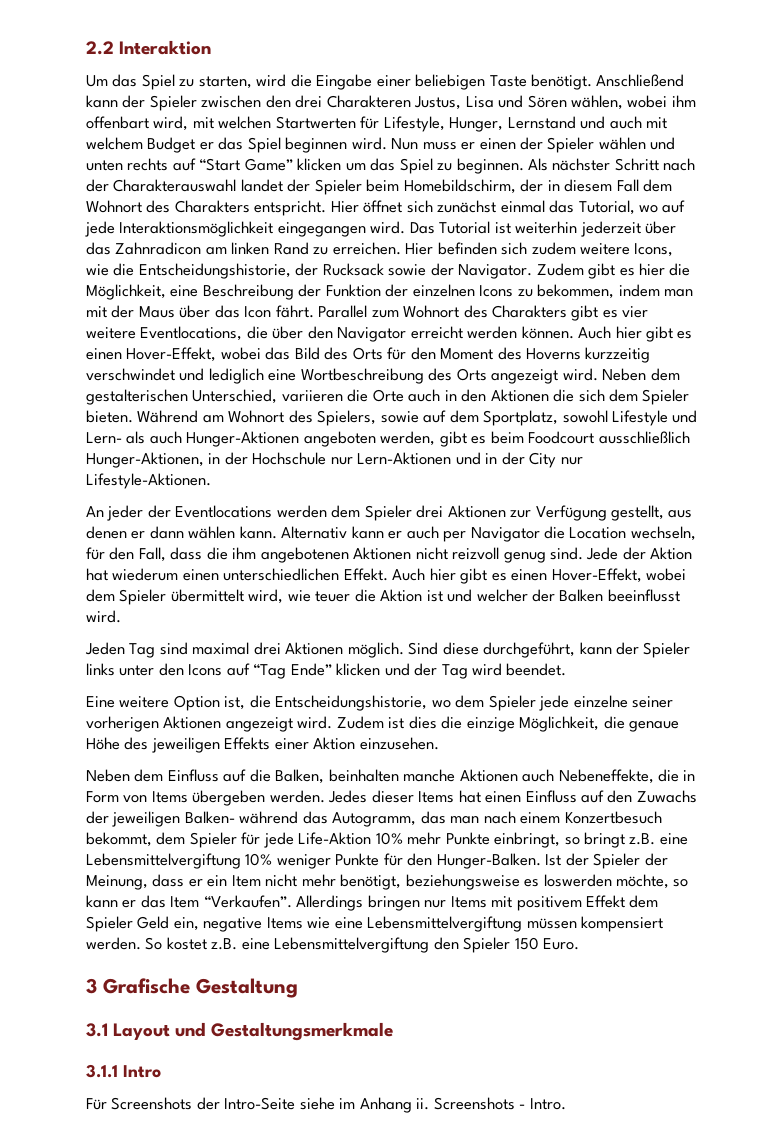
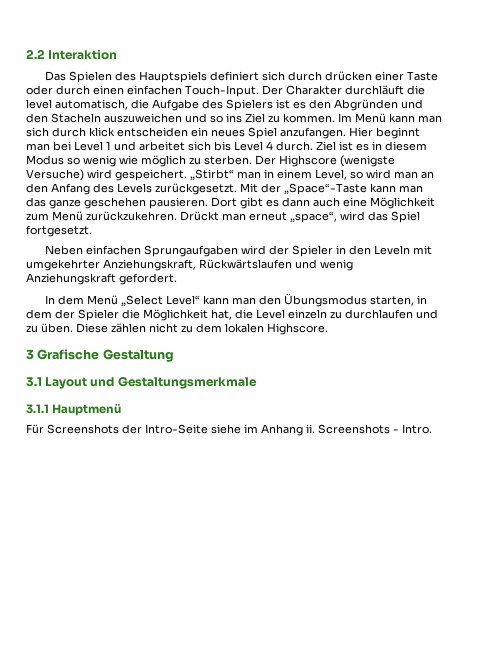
[86,74,685,90] [86,95,696,111] [86,116,668,132] [86,137,676,153] [86,158,696,174] [86,179,673,195] [86,200,686,216] [85,221,677,237] [86,242,674,257] [86,263,691,279] [86,284,694,300] [86,305,649,321] [86,326,693,342] [86,347,651,363] [86,368,680,384] [86,389,690,405] [86,410,698,426] [86,431,690,447] [86,452,583,468] [86,473,211,489] [86,505,693,521] [86,526,696,542] [86,547,693,563] [86,568,687,584] [86,589,680,605] [86,610,121,623] [85,642,691,658] [86,663,567,679] [86,695,674,711] [86,716,680,732] [86,737,439,753] [86,769,696,784] [86,790,697,806] [86,811,662,827] [86,832,688,848] [86,853,668,869] [86,874,689,890] [86,895,659,911] [86,916,664,932] [86,937,580,953] Um das Spiel zu starten, wird die Eingabe einer beliebigen Taste benötigt. Anschließend kann der Spieler zwischen den drei Charakteren Justus, Lisa und Sören wählen, wobei ihm offenbart wird, mit welchen Startwerten für Lifestyle, Hunger, Lernstand und auch mit welchem Budget er das Spiel beginnen wird. Nun muss er einen der Spieler wählen und unten rechts auf “Start Game” klicken um das Spiel zu beginnen. Als nächster Schritt nach der Charakterauswahl landet der Spieler beim Homebildschirm, der in diesem Fall dem Wohnort des Charakters entspricht. Hier öffnet sich zunächst einmal das Tutorial, wo auf jede Interaktionsmöglichkeit eingegangen wird. Das Tutorial ist weiterhin jederzeit über das Zahnradicon am linken Rand zu erreichen. Hier befinden sich zudem weitere Icons, wie die Entscheidungshistorie, der Rucksack sowie der Navigator. Zudem gibt es hier die Möglichkeit, eine Beschreibung der Funktion der einzelnen Icons zu bekommen, indem man mit der Maus über das Icon fährt. Parallel zum Wohnort des Charakters gibt es vier weitere Eventlocations, die über den Navigator erreicht werden können. Auch hier gibt es einen Hover-Effekt, wobei das Bild des Orts für den Moment des Hoverns kurzzeitig verschwindet und lediglich eine Wortbeschreibung des Orts angezeigt wird. Neben dem gestalterischen Unterschied, variieren die Orte auch in den Aktionen die sich dem Spieler bieten. Während am Wohnort des Spielers, sowie auf dem Sportplatz, sowohl Lifestyle und Lern- als auch Hunger-Aktionen angeboten werden, gibt es beim Foodcourt ausschließlich Hunger-Aktionen, in der Hochschule nur Lern-Aktionen und in der City nur Lifestyle-Aktionen. // An jeder der Eventlocations werden dem Spieler drei Aktionen zur Verfügung gestellt, aus denen er dann wählen kann. Alternativ kann er auch per Navigator die Location wechseln, für den Fall, dass die ihm angebotenen Aktionen nicht reizvoll genug sind. Jede der Aktion hat wiederum einen unterschiedlichen Effekt. Auch hier gibt es einen Hover-Effekt, wobei dem Spieler übermittelt wird, wie teuer die Aktion ist und welcher der Balken beeinflusst wird. // Jeden Tag sind maximal drei Aktionen möglich. Sind diese durchgeführt, kann der Spieler links unter den Icons auf “Tag Ende” klicken und der Tag wird beendet. // Eine weitere Option ist, die Entscheidungshistorie, wo dem Spieler jede einzelne seiner vorherigen Aktionen angezeigt wird. Zudem ist dies die einzige Möglichkeit, die genaue Höhe des jeweiligen Effekts einer Aktion einzusehen. // Neben dem Einfluss auf die Balken, beinhalten manche Aktionen auch Nebeneffekte, die in Form von Items übergeben werden. Jedes dieser Items hat einen Einfluss auf den Zuwachs der jeweiligen Balken- während das Autogramm, das man nach einem Konzertbesuch bekommt, dem Spieler für jede Life-Aktion 10% mehr Punkte einbringt, so bringt z.B. eine Lebensmittelvergiftung 10% weniger Punkte für den Hunger-Balken. Ist der Spieler der Meinung, dass er ein Item nicht mehr benötigt, beziehungsweise es loswerden möchte, so kann er das Item “Verkaufen”. Allerdings bringen nur Items mit positivem Effekt dem Spieler Geld ein, negative Items wie eine Lebensmittelvergiftung müssen kompensiert werden. So kostet z.B. eine Lebensmittelvergiftung den Spieler 150 Euro. -> [45,71,439,83] [26,85,425,97] [26,99,423,111] [26,113,442,123] [26,127,420,139] [26,141,427,151] [26,155,395,167] [26,169,434,181] [26,183,423,195] [26,197,435,209] [26,211,420,223] [26,225,92,237] [45,245,433,257] [26,259,353,271] [26,273,177,285] [45,293,428,307] [26,309,438,321] [26,323,328,335] Das Spielen des Hauptspiels definiert sich durch drücken einer Taste oder durch einen einfachen Touch-Input. Der Charakter durchläuft die level automatisch, die Aufgabe des Spielers ist es den Abgründen und den Stacheln auszuweichen und so ins Ziel zu kommen. Im Menü kann man sich durch klick entscheiden ein neues Spiel anzufangen. Hier beginnt man bei Level 1 und arbeitet sich bis Level 4 durch. Ziel ist es in diesem Modus so wenig wie möglich zu sterben. Der Highscore (wenigste Versuche) wird gespeichert. „Stirbt“ man in einem Level, so wird man an den Anfang des Levels zurückgesetzt. Mit der „Space“-Taste kann man das ganze geschehen pausieren. Dort gibt es dann auch eine Möglichkeit zum Menü zurückzukehren. Drückt man erneut „space“, wird das Spiel fortgesetzt. // Neben einfachen Sprungaufgaben wird der Spieler in den Leveln mit umgekehrter Anziehungskraft, Rückwärtslaufen und wenig Anziehungskraft gefordert. // In dem Menü „Select Level“ kann man den Übungsmodus starten, in dem der Spieler die Möglichkeit hat, die Level einzeln zu durchlaufen und zu üben. Diese zählen nicht zu dem lokalen Highscore.
[123,1065,161,1078] Intro -> [52,403,122,416] Hauptmenü

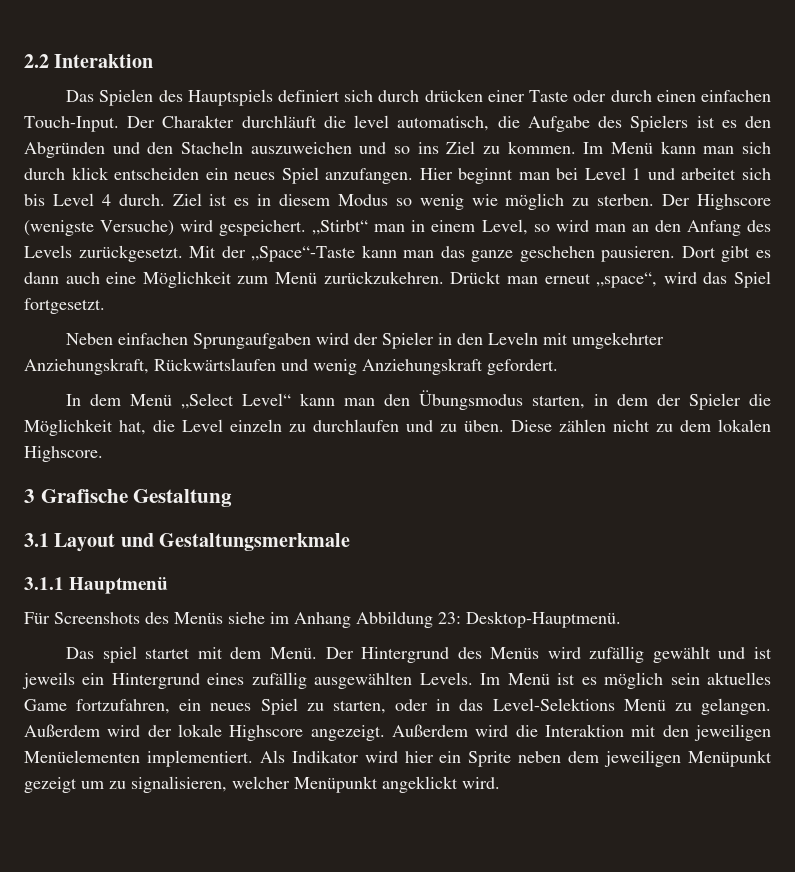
[122,424,208,434] der Intro-Seite -> [145,612,223,624] des Menüs
[306,424,432,434] ii. Screenshots - Intro. -> [356,611,621,628] [66,646,772,663] [22,672,771,689] [24,698,771,715] [24,724,772,741] [24,750,773,767] [24,776,500,793] Abbildung 23: Desktop-Hauptmenü. // Das spiel startet mit dem Menü. Der Hintergrund des Menüs wird zufällig gewählt und ist jeweils ein Hintergrund eines zufällig ausgewählten Levels. Im Menü ist es möglich sein aktuelles Game fortzufahren, ein neues Spiel zu starten, oder in das Level-Selektions Menü zu gelangen. Außerdem wird der lokale Highscore angezeigt. Außerdem wird die Interaktion mit den jeweiligen Menüelementen implementiert. Als Indikator wird hier ein Sprite neben dem jeweiligen Menüpunkt gezeigt um zu signalisieren, welcher Menüpunkt angeklickt wird.

